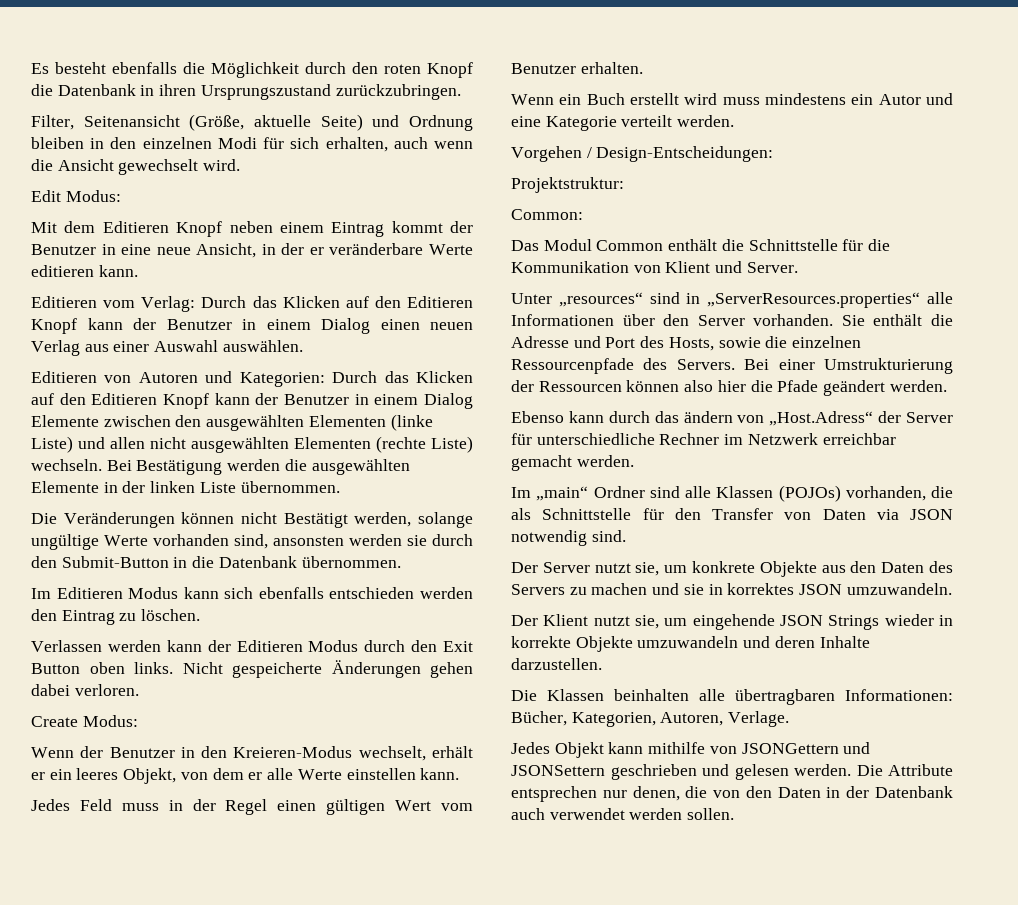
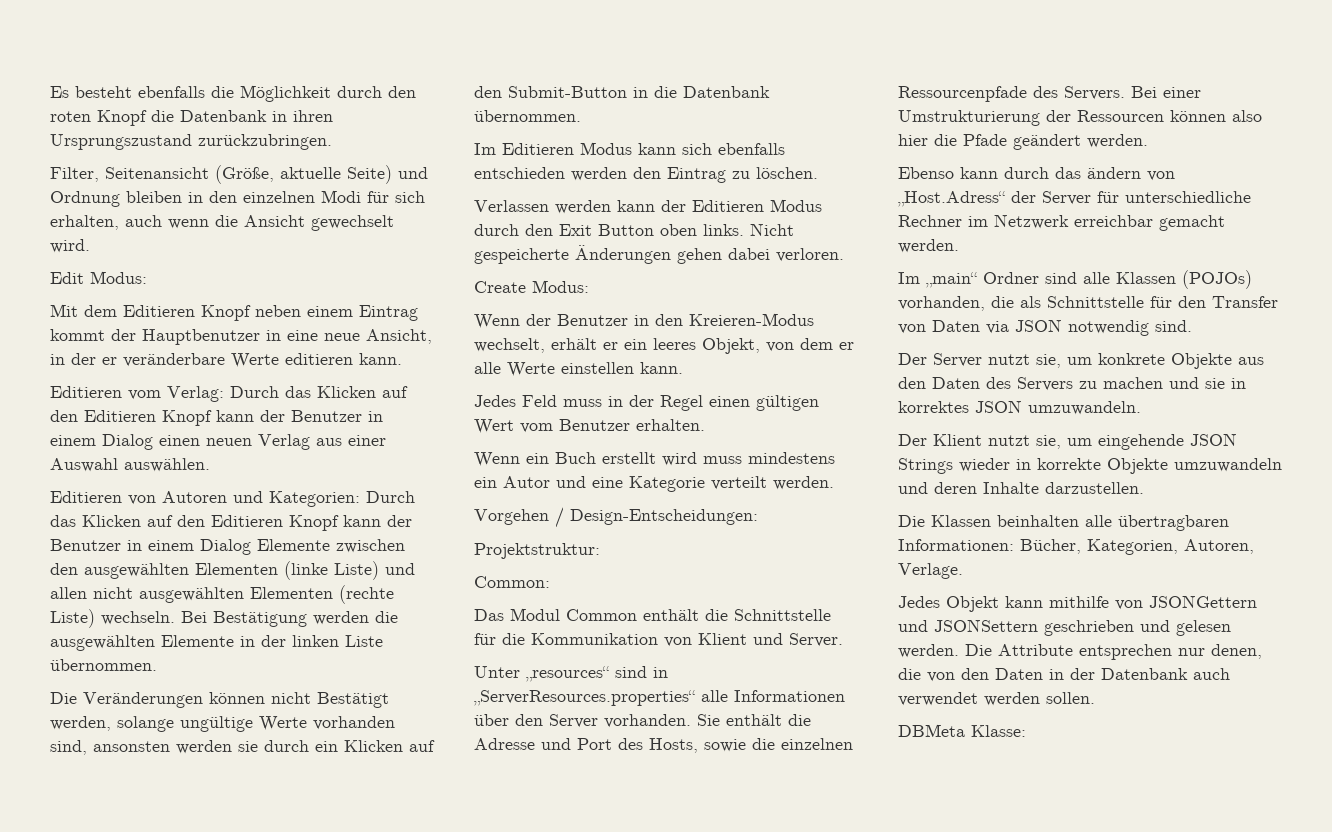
[31,244,96,255] Benutzer -> [142,329,260,345] Hauptbenutzer
(473, 540) none -> [315,740,435,752] ein Klicken auf
(735, 814) none -> [898,724,1026,737] // DBMeta Klasse:

